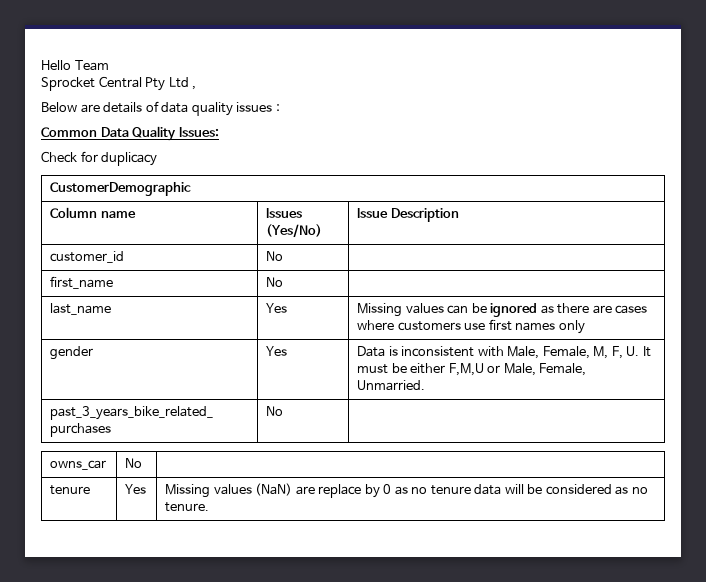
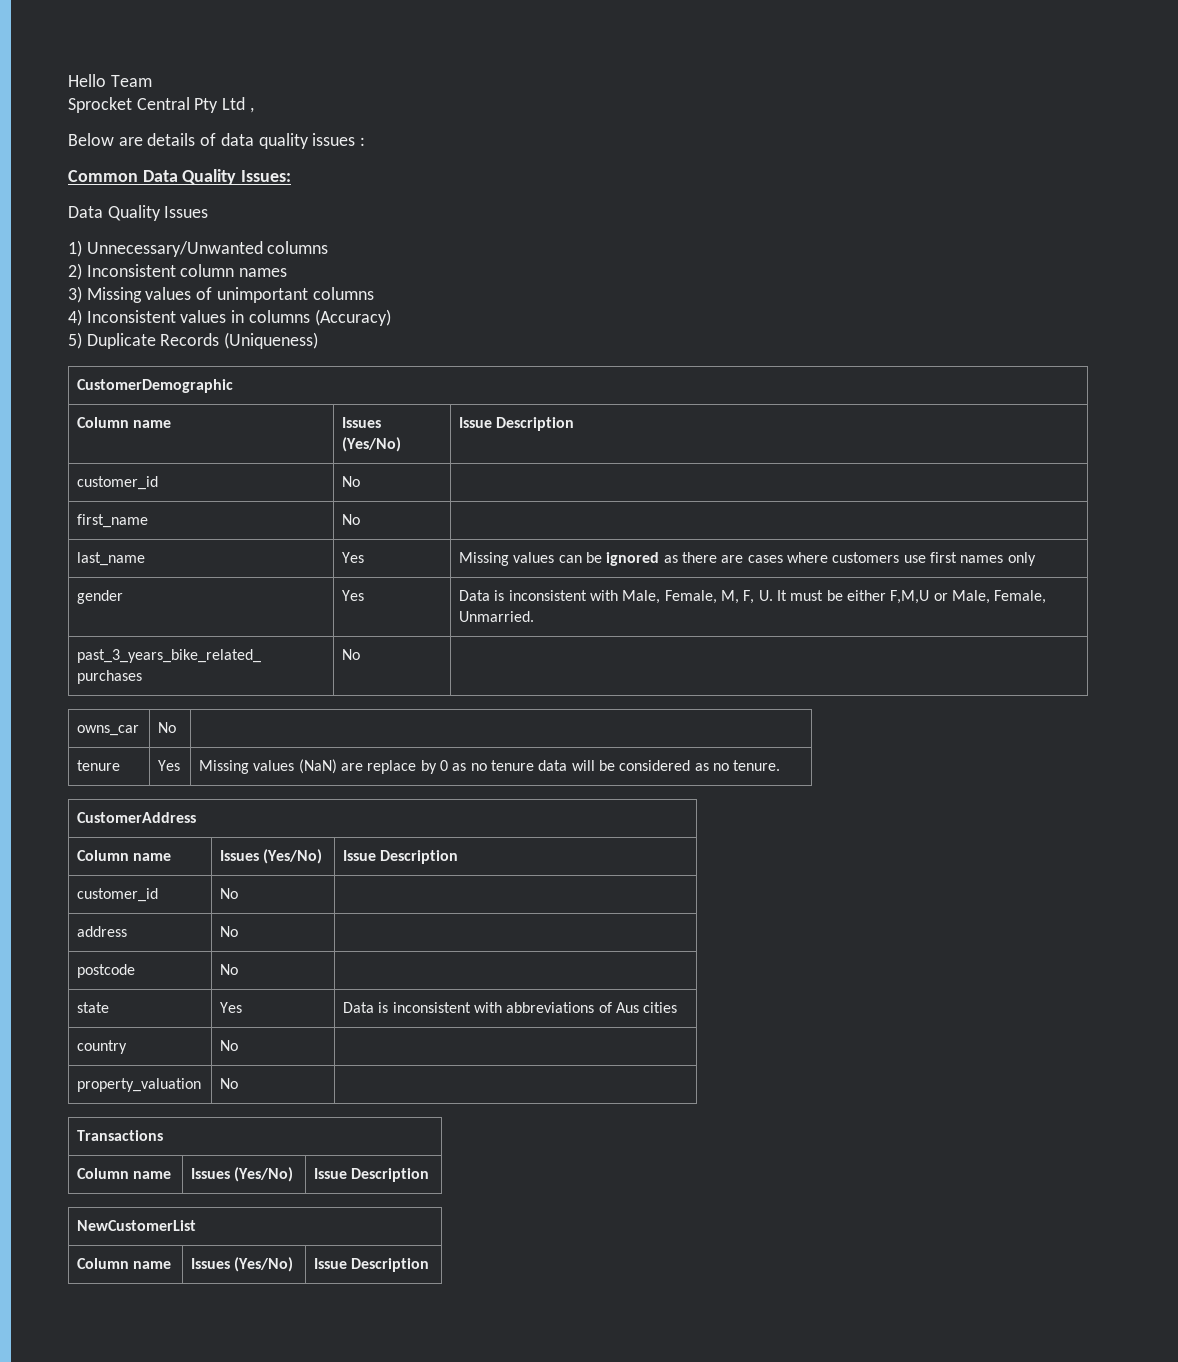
[41,151,158,166] Check for duplicacy -> [68,205,209,221] [68,240,329,257] [68,263,288,280] [68,286,374,303] [68,309,391,326] [68,332,319,349] Data Quality Issues // 1) Unnecessary/Unwanted columns // 2) Inconsistent column names // 3) Missing values of unimportant columns // 4) Inconsistent values in columns (Accuracy) // 5) Duplicate Records (Uniqueness)
(210, 507) none -> [77,812,197,823] [77,850,172,861] [220,849,323,864] [343,850,459,864] [77,888,159,902] [220,888,239,899] [77,926,128,937] [220,926,239,937] [77,964,136,978] [220,964,239,975] [77,1002,110,1013] [220,1002,243,1013] [343,1002,678,1013] [77,1040,128,1054] [220,1040,239,1051] [77,1078,202,1092] [220,1078,239,1089] [77,1130,164,1141] [77,1168,172,1179] [191,1167,294,1182] [314,1168,430,1182] [77,1220,197,1231] [77,1258,172,1269] [191,1257,294,1272] [314,1258,430,1272] // CustomerAddress // Column name | Issues (Yes/No) | Issue Description // customer_id | No | // address | No | // postcode | No | // state | Yes | Data is inconsistent with abbreviations of Aus cities // country | No | // property_valuation | No | // Transactions // Column name | Issues (Yes/No) | Issue Description // NewCustomerList // Column name | Issues (Yes/No) | Issue Description

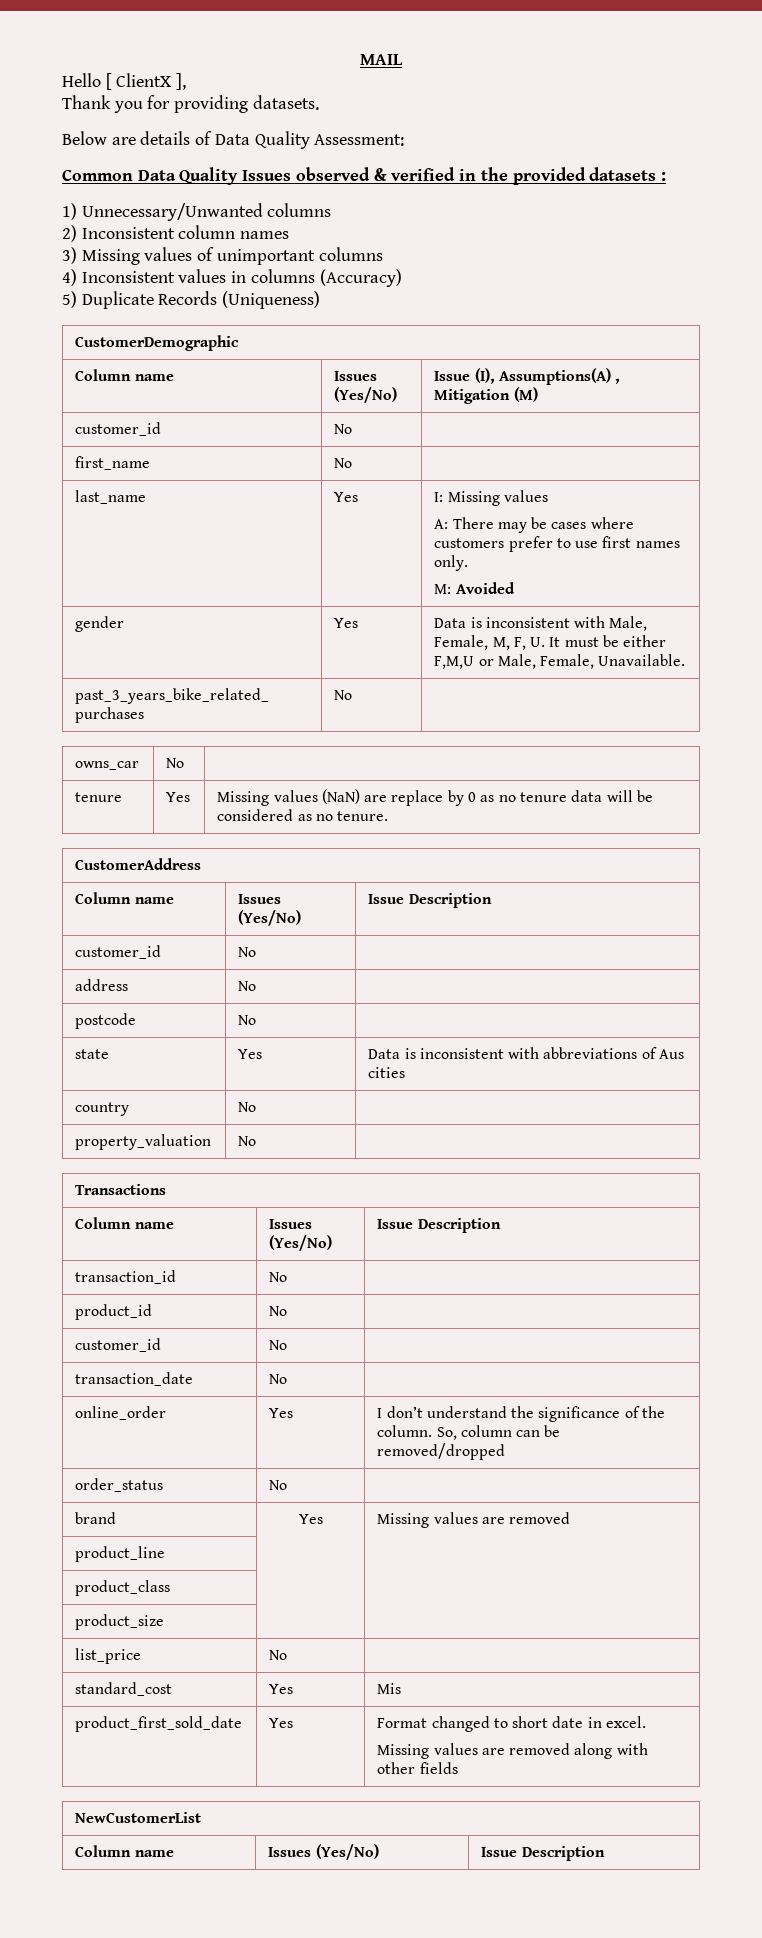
[68,74,152,87] [68,97,254,113] Hello Team // Sprocket Central Pty Ltd , -> [360,54,403,65] [62,73,187,90] [62,95,319,113] MAIL // Hello [ ClientX ], // Thank you for providing datasets.
[220,133,366,149] data quality issues : -> [214,131,405,149] Data Quality Assessment:
[241,170,292,182] [68,205,209,221] Issues: // Data Quality Issues -> [242,167,666,185] Issues observed & verified in the provided datasets :
[496,417,575,431] Description -> [474,368,621,385] [434,387,538,404] (I), Assumptions(A) , Mitigation (M)
[459,552,744,566] Missing values can be ignored as there are -> [434,490,548,506] [434,517,548,533] I: Missing values // A: There may be
(900, 557) none -> [508,536,571,552] prefer to
[1007,552,1036,566] only -> [434,555,469,571] [434,582,515,594] only. // M: Avoided
[459,611,535,622] Unmarried. -> [598,654,686,666] Unavailable.
(430, 1175) none -> [75,1270,177,1284] [269,1272,288,1282] [75,1304,153,1320] [269,1306,288,1316] [75,1338,162,1352] [269,1340,288,1350] [75,1372,194,1386] [269,1374,288,1384] [75,1406,167,1420] [269,1408,294,1418] [377,1406,666,1422] [377,1425,561,1440] [377,1443,506,1460] [75,1478,164,1492] [269,1480,288,1490] [75,1512,117,1524] [298,1514,323,1524] [377,1512,571,1528] [75,1546,166,1562] [75,1580,171,1596] [75,1614,165,1630] [75,1648,142,1664] [269,1650,288,1660] [75,1682,173,1696] [269,1684,294,1694] [377,1683,402,1694] [75,1716,243,1732] [269,1718,294,1728] [377,1716,647,1732] [377,1743,648,1759] [377,1762,458,1774] // transaction_id | No | // product_id | No | // customer_id | No | // transaction_date | No | // online_order | Yes | I don’t understand the significance of the column. So, column can be removed/dropped // order_status | No | // brand | Yes | Missing values are removed // product_line | | // product_class | | // product_size | | // list_price | No | // standard_cost | Yes | Mis // product_first_sold_date | Yes | Format changed to short date in excel. // Missing values are removed along with other fields

